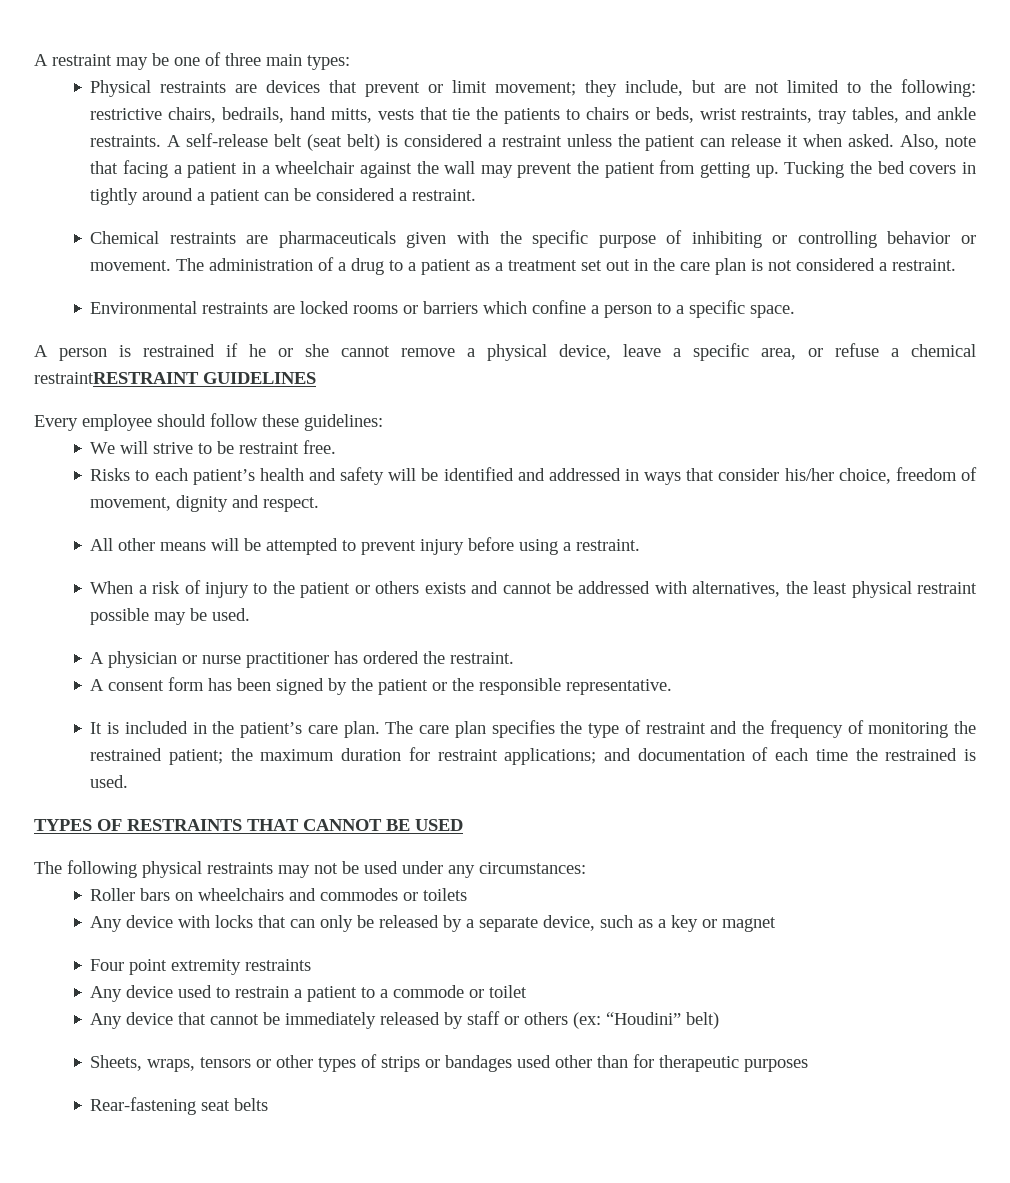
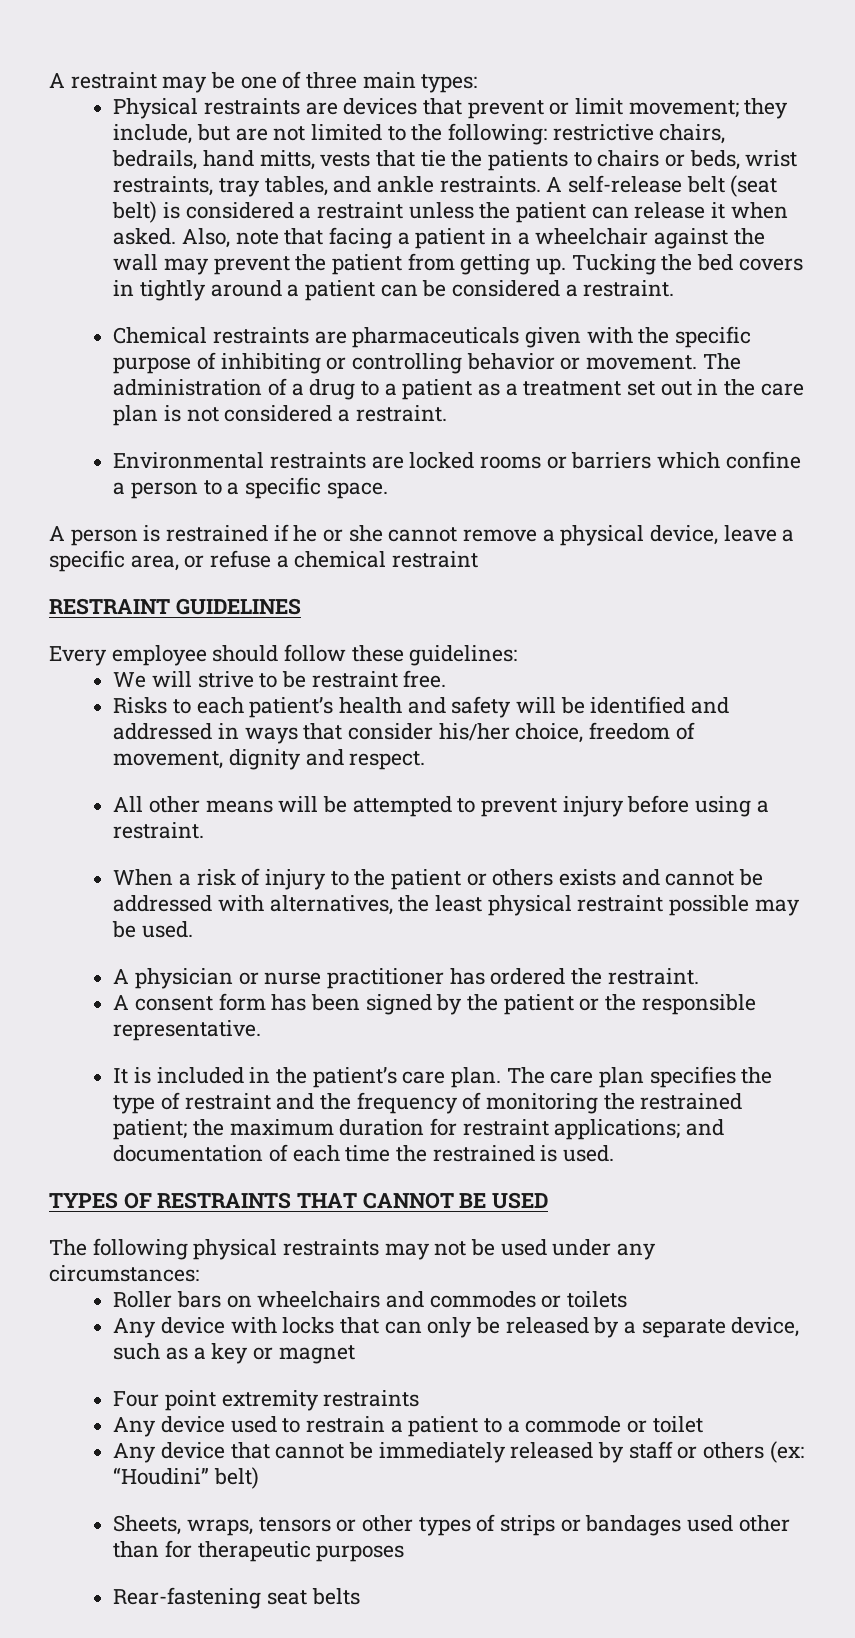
[34,372,199,384] restraintRESTRAINT -> [392,551,479,568] [49,598,170,615] restraint // RESTRAINT

